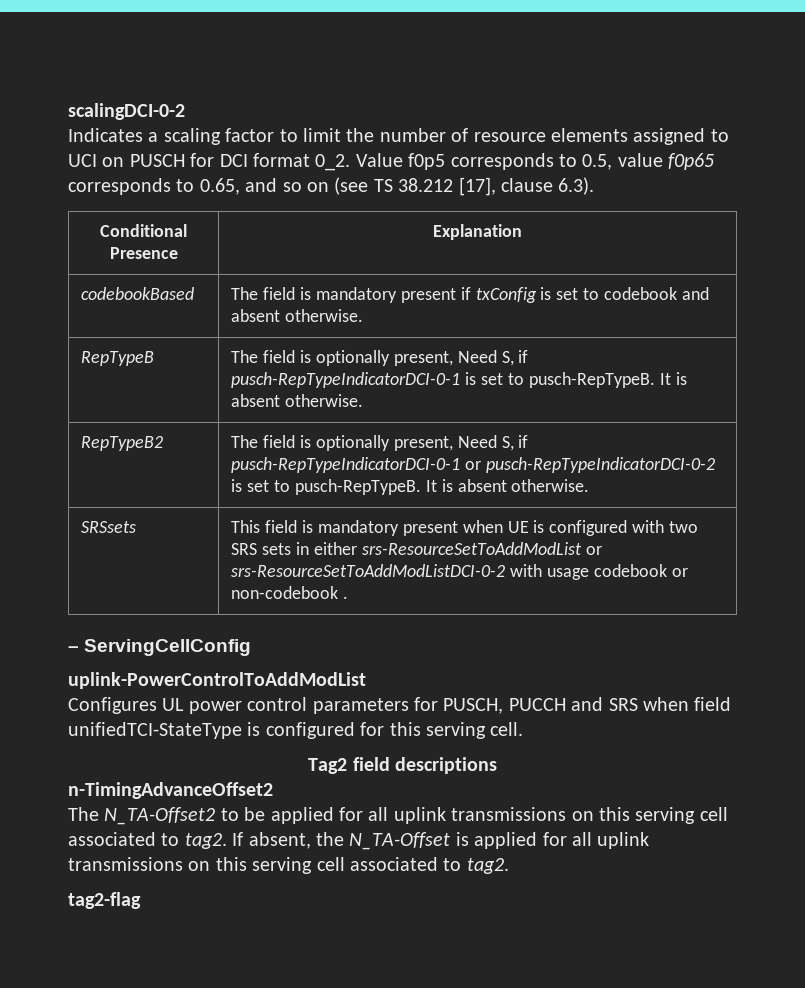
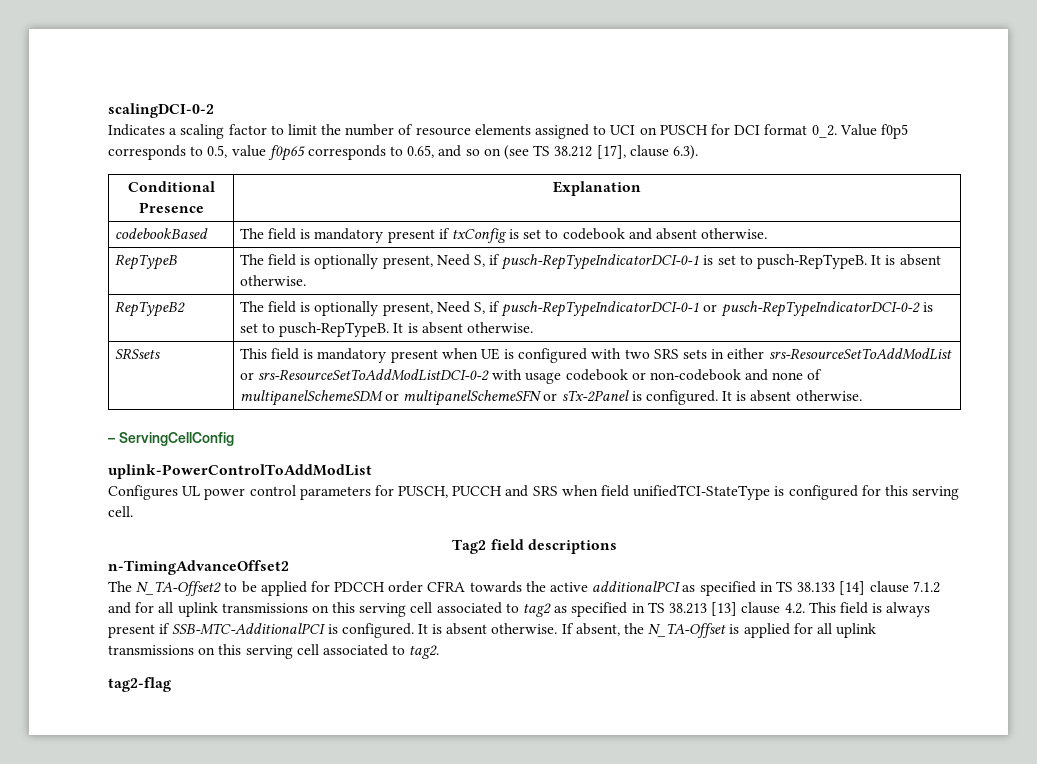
[343,596,349,599] . -> [745,369,823,381] [239,390,862,406] and none of multipanelSchemeSDM or multipanelSchemeSFN or sTx-2Panel is configured. It is absent otherwise.
[368,807,728,824] [68,832,227,849] all uplink transmissions on this serving cell associated to tag2. -> [334,581,940,596] [108,602,931,617] [108,623,558,638] PDCCH order CFRA towards the active additionalPCI as specified in TS 38.133 [14] clause 7.1.2 and for all uplink transmissions on this serving cell associated to tag2 as specified in TS 38.213 [13] clause 4.2. This field is always present if SSB-MTC-AdditionalPCI is configured. It is absent otherwise.

